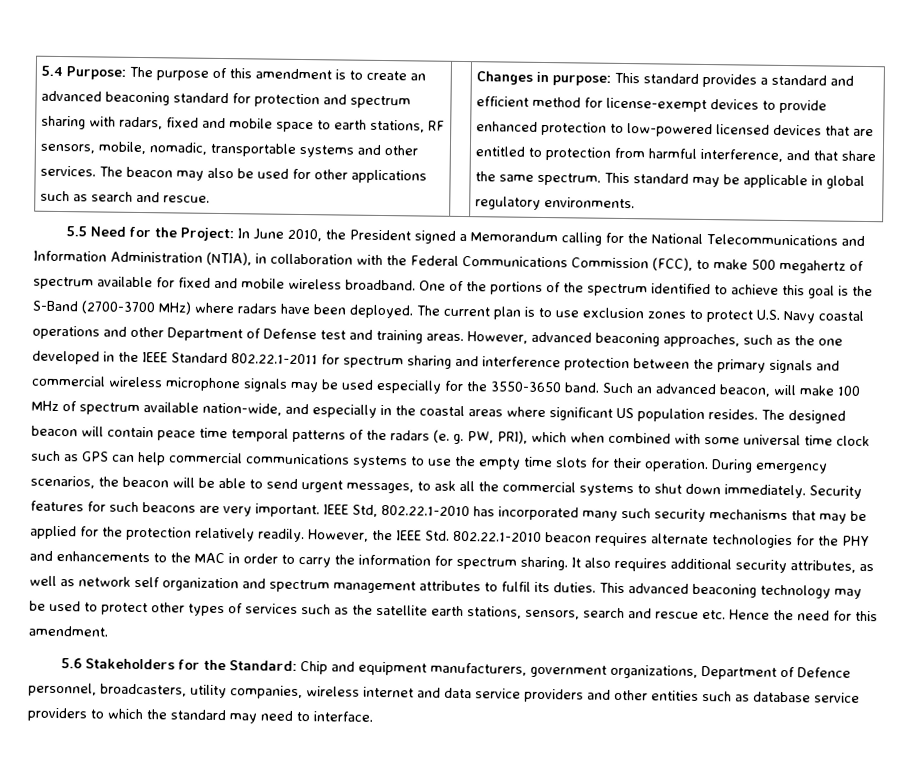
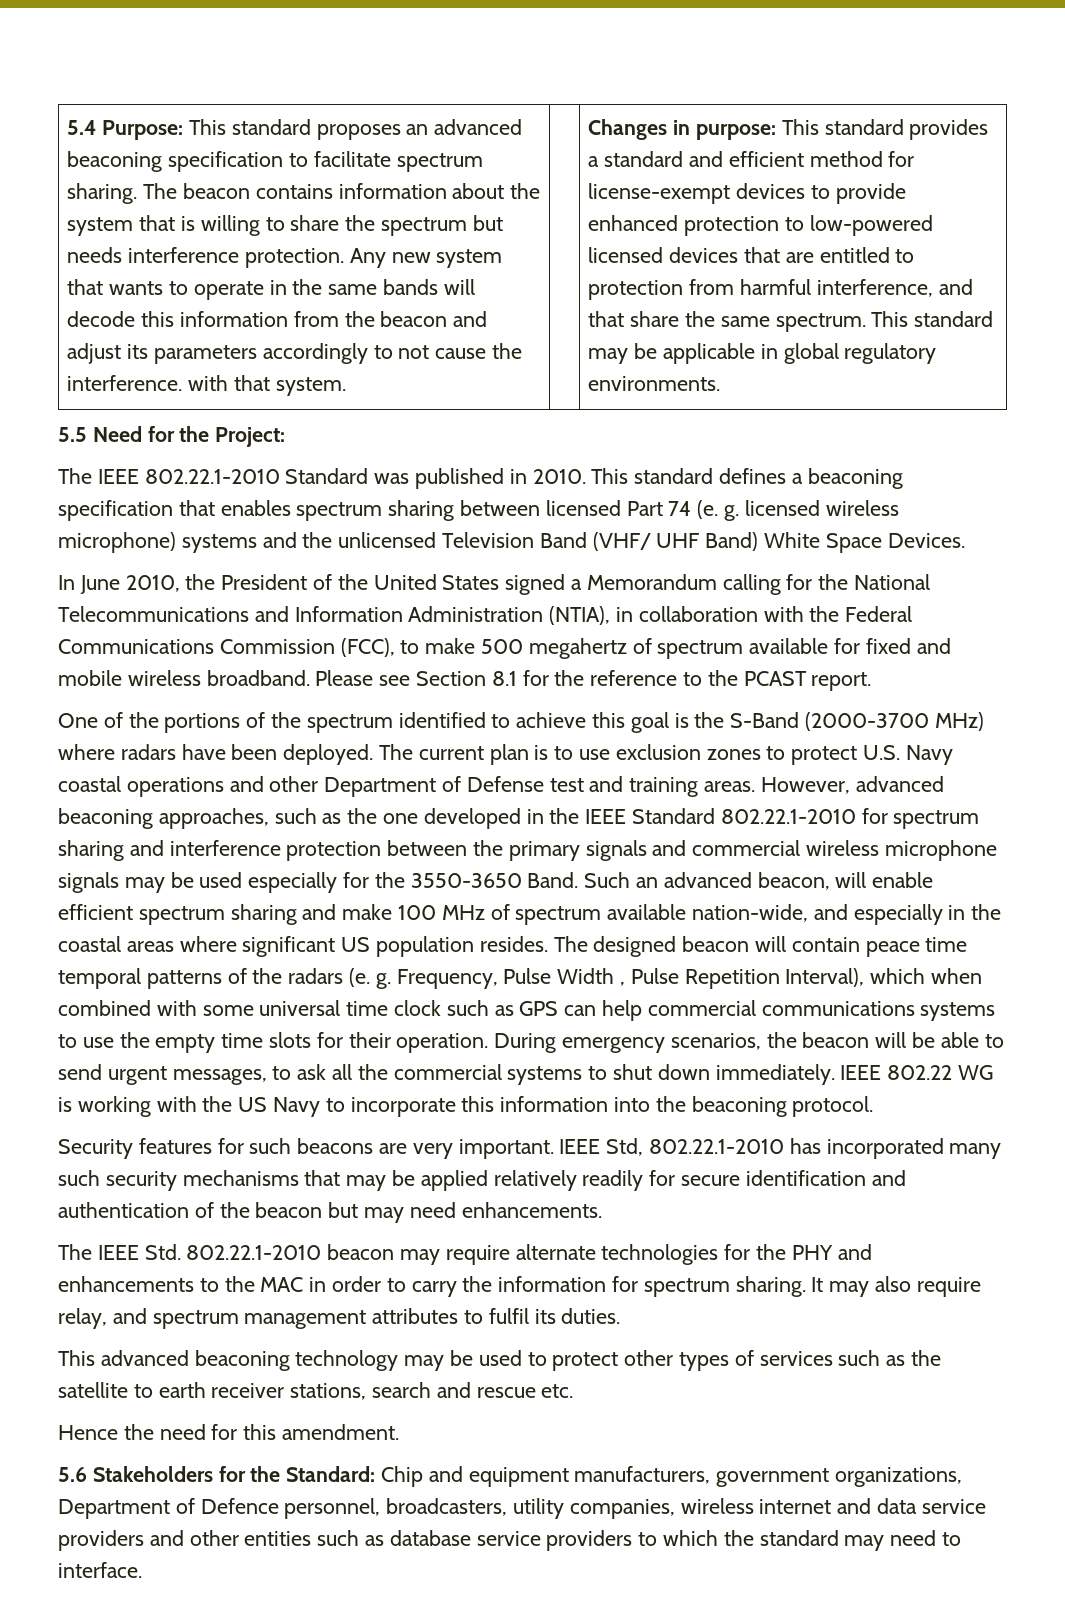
[129,66,427,81] [41,90,412,109] [41,115,446,133] [40,141,419,158] [40,165,428,184] [40,190,211,203] The purpose of this amendment is to create an advanced beaconing standard for protection and spectrum sharing with radars, fixed and mobile space to earth stations, RF sensors, mobile, nomadic, transportable systems and other services. The beacon may also be used for other applications such as search and rescue. -> [189,119,523,140] [67,151,483,172] [67,183,541,204] [67,215,503,236] [67,247,503,268] [67,279,475,300] [67,311,488,327] [67,343,523,364] [67,375,346,396] This standard proposes an advanced beaconing specification to facilitate spectrum sharing. The beacon contains information about the system that is willing to share the spectrum but needs interference protection. Any new system that wants to operate in the same bands will decode this information from the beacon and adjust its parameters accordingly to not cause the interference. with that system.
(235, 234) none -> [58,468,903,489] [58,500,899,521] [58,532,965,553] // The IEEE 802.22.1-2010 Standard was published in 2010. This standard defines a beaconing specification that enables spectrum sharing between licensed Part 74 (e. g. licensed wireless microphone) systems and the unlicensed Television Band (VHF/ UHF Band) White Space Devices. //
(412, 235) none -> [313,574,500,590] of the United States
(416, 285) none -> [315,670,872,691] Please see Section 8.1 for the reference to the PCAST report. //
[81,300,156,315] (2700-3700 -> [805,712,930,731] (2000-3700
[231,353,318,365] 802.22.1-2011 -> [720,809,856,824] 802.22.1-2010
[564,382,600,393] band. -> [527,872,579,888] Band.
(797, 390) none -> [872,872,934,888] [58,904,337,925] enable efficient spectrum sharing and
[467,430,528,444] PW, PRI), -> [396,968,865,989] Frequency, Pulse Width , Pulse Repetition Interval),
(806, 491) none -> [840,1065,994,1080] [58,1096,874,1117] IEEE 802.22 WG is working with the US Navy to incorporate this information into the beaconing protocol. //
[80,526,393,543] for the protection relatively readily. However, the -> [493,1170,906,1191] [58,1202,602,1223] [58,1244,92,1260] relatively readily for secure identification and authentication of the beacon but may need enhancements. // The
[595,532,648,547] requires -> [400,1245,510,1265] may require
[584,557,874,574] [29,575,239,592] also requires additional security attributes, as well as network self organization -> [829,1276,981,1297] [58,1308,107,1329] may also require relay,
(596, 587) none -> (621, 1316) //
[431,605,580,620] earth stations, sensors, -> [133,1382,367,1400] to earth receiver stations,
(726, 615) none -> (574, 1391) //

